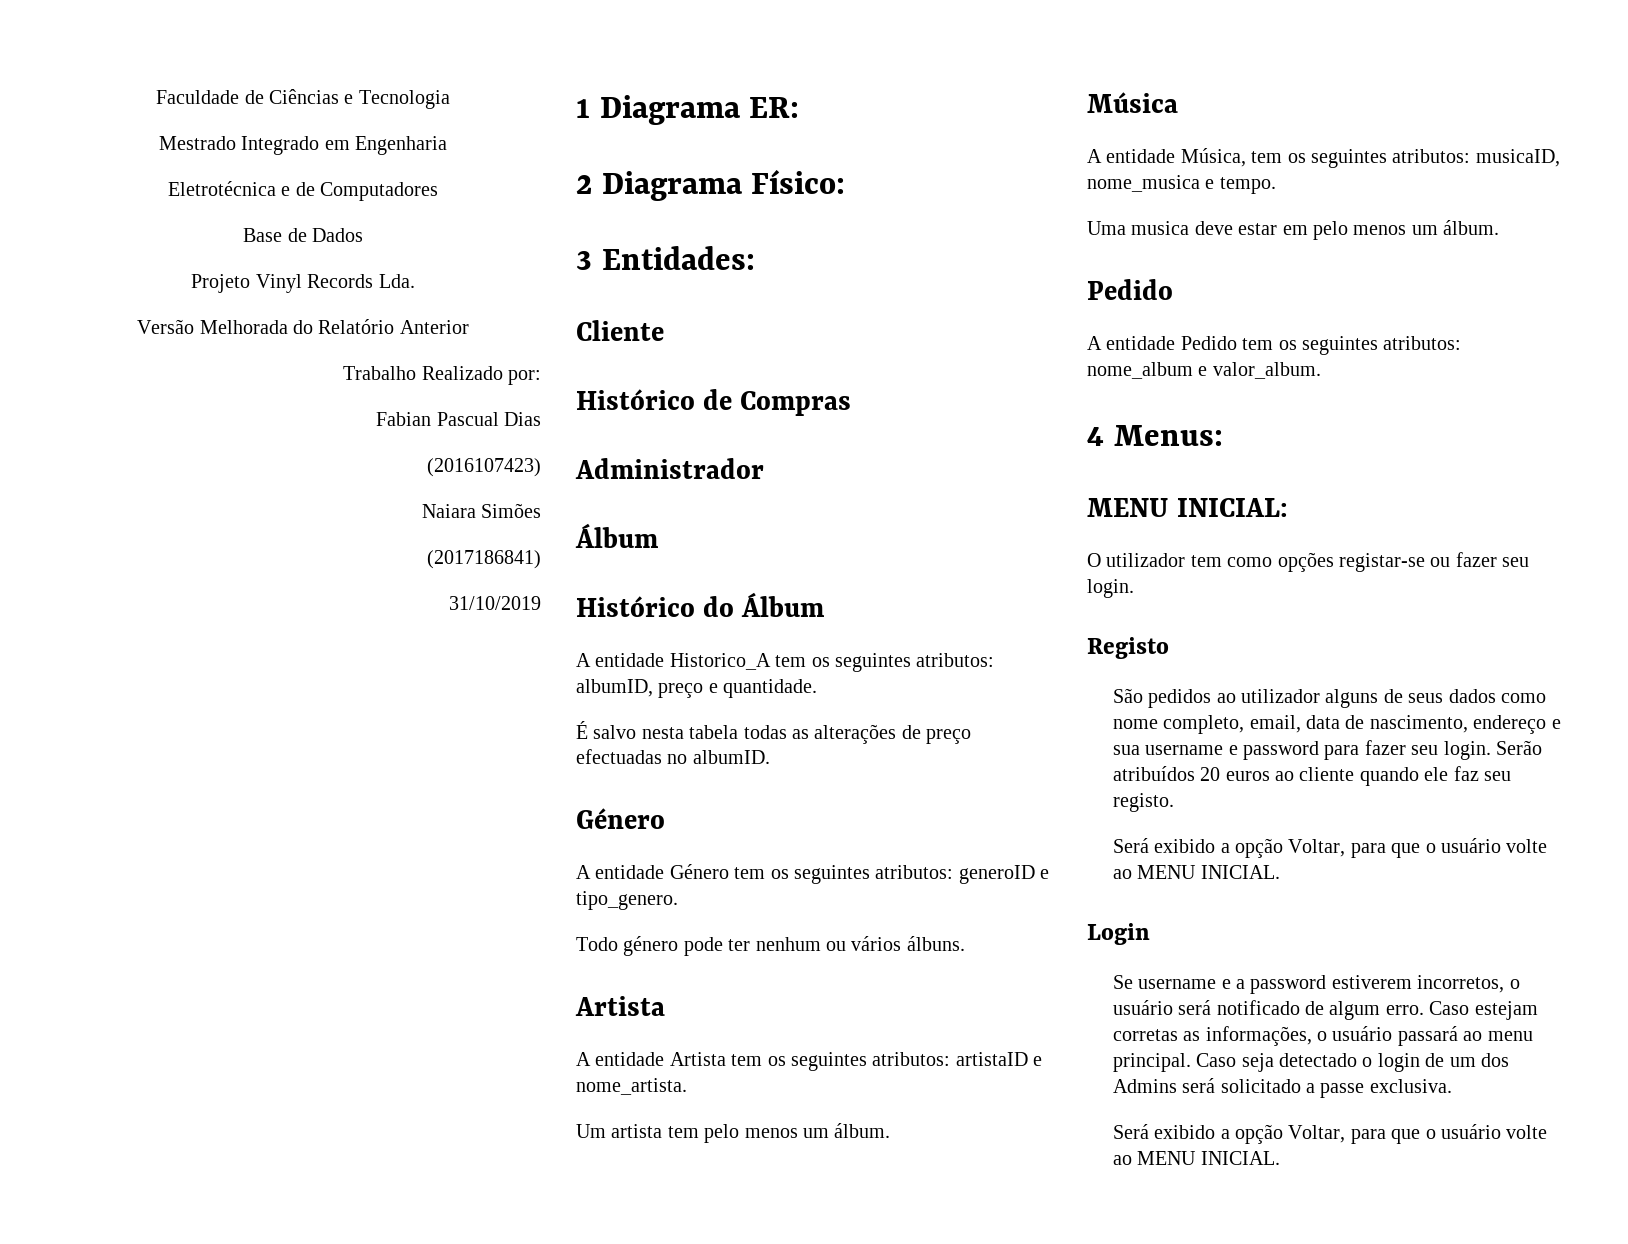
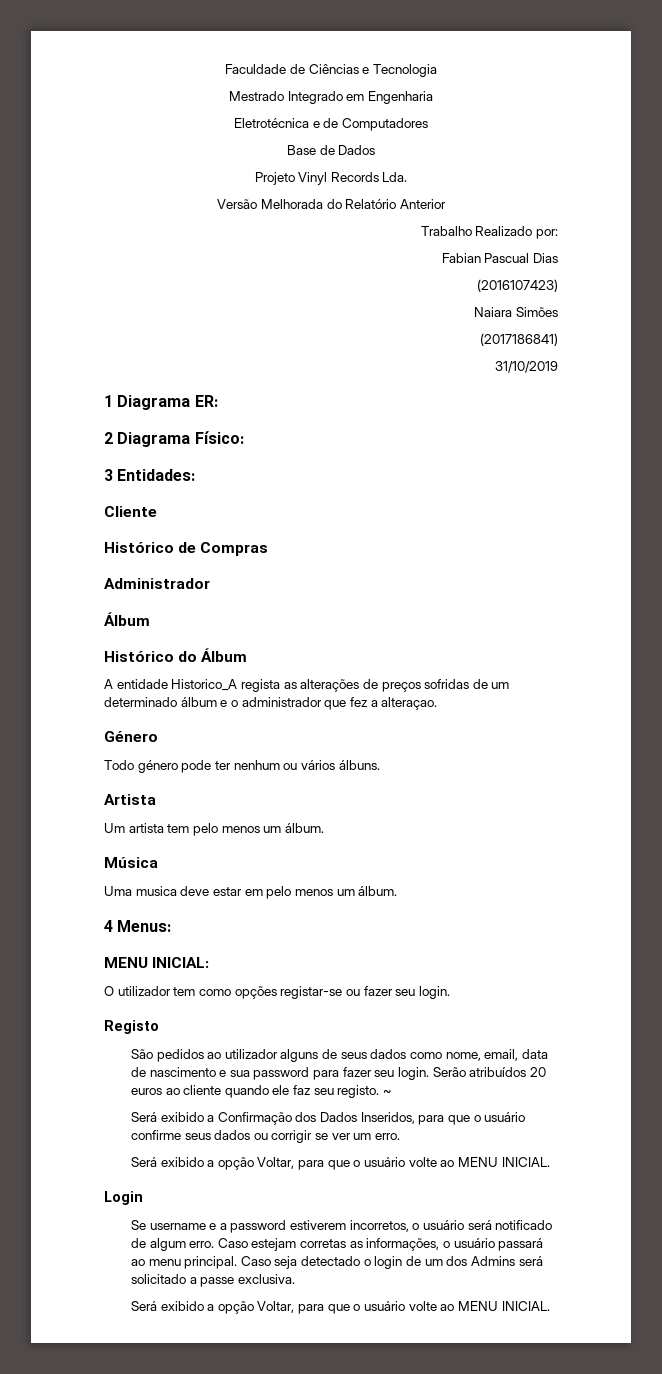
[775,653,995,672] [576,679,818,698] [576,721,972,744] [576,749,770,764] [576,808,665,829] [576,864,1050,884] [576,891,678,910] tem os seguintes atributos: albumID, preço e quantidade. // É salvo nesta tabela todas as alterações de preço efectuadas no albumID. // Género // A entidade Género tem os seguintes atributos: generoID e tipo_genero. -> [240,679,510,692] [104,697,438,710] [104,731,158,742] regista as alterações de preços sofridas de um determinado álbum e o administrador que fez a alteraçao. // Género
[576,1052,1043,1071] [576,1078,687,1095] // A entidade Artista tem os seguintes atributos: artistaID e nome_artista. -> (156, 799) none
[1087,148,1560,168] [1087,175,1276,194] // A entidade Música, tem os seguintes atributos: musicaID, nome_musica e tempo. -> (158, 862) none
[1087,279,1173,300] [1087,336,1462,355] [1087,362,1321,379] // Pedido // A entidade Pedido tem os seguintes atributos: nome_album e valor_album. -> (398, 891) none
[1112,715,1245,734] nome completo, -> [445,1052,481,1061] nome,
[1369,715,1561,734] [1112,745,1238,755] nascimento, endereço e sua username e -> [149,1067,250,1077] nascimento e sua
(1174, 802) none -> [383,1089,392,1095] [130,1112,526,1125] [130,1130,401,1143] ~ // Será exibido a Confirmação dos Dados Inseridos, para que o usuário confirme seus dados ou corrigir se ver um erro.

